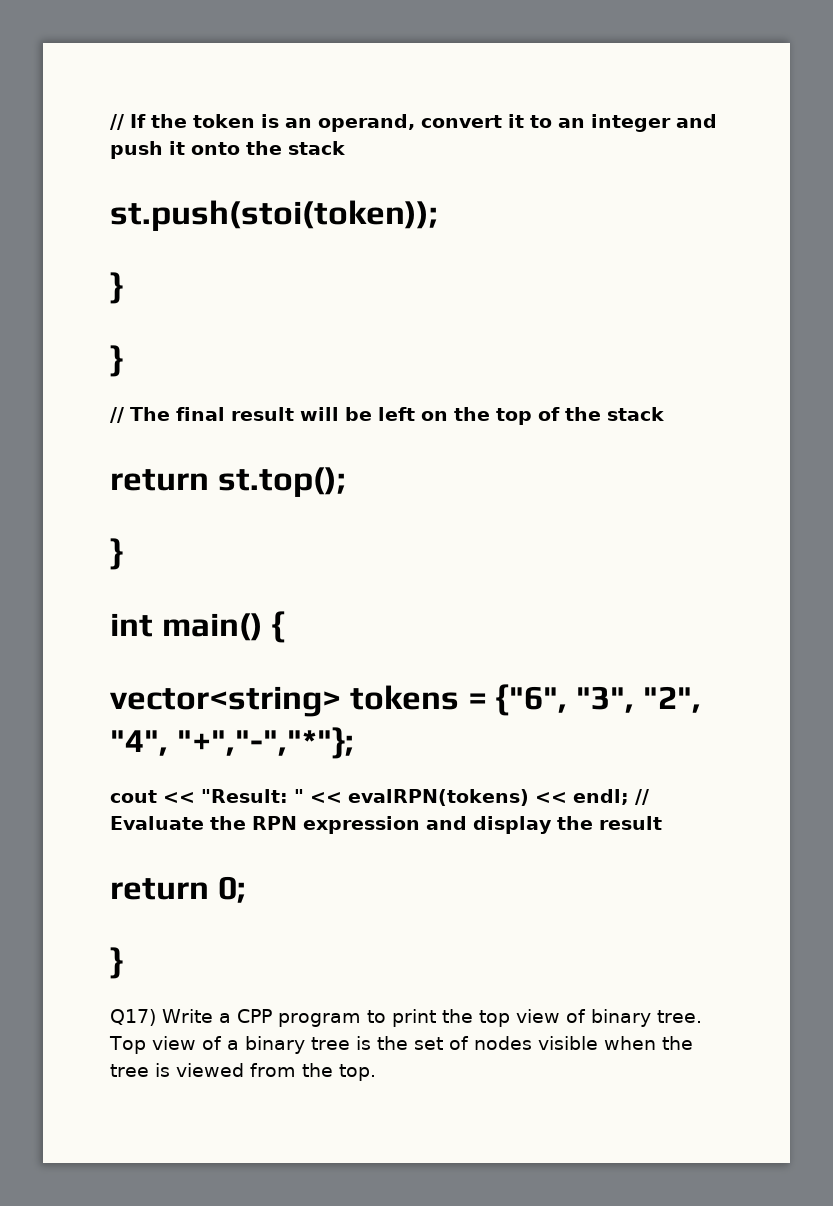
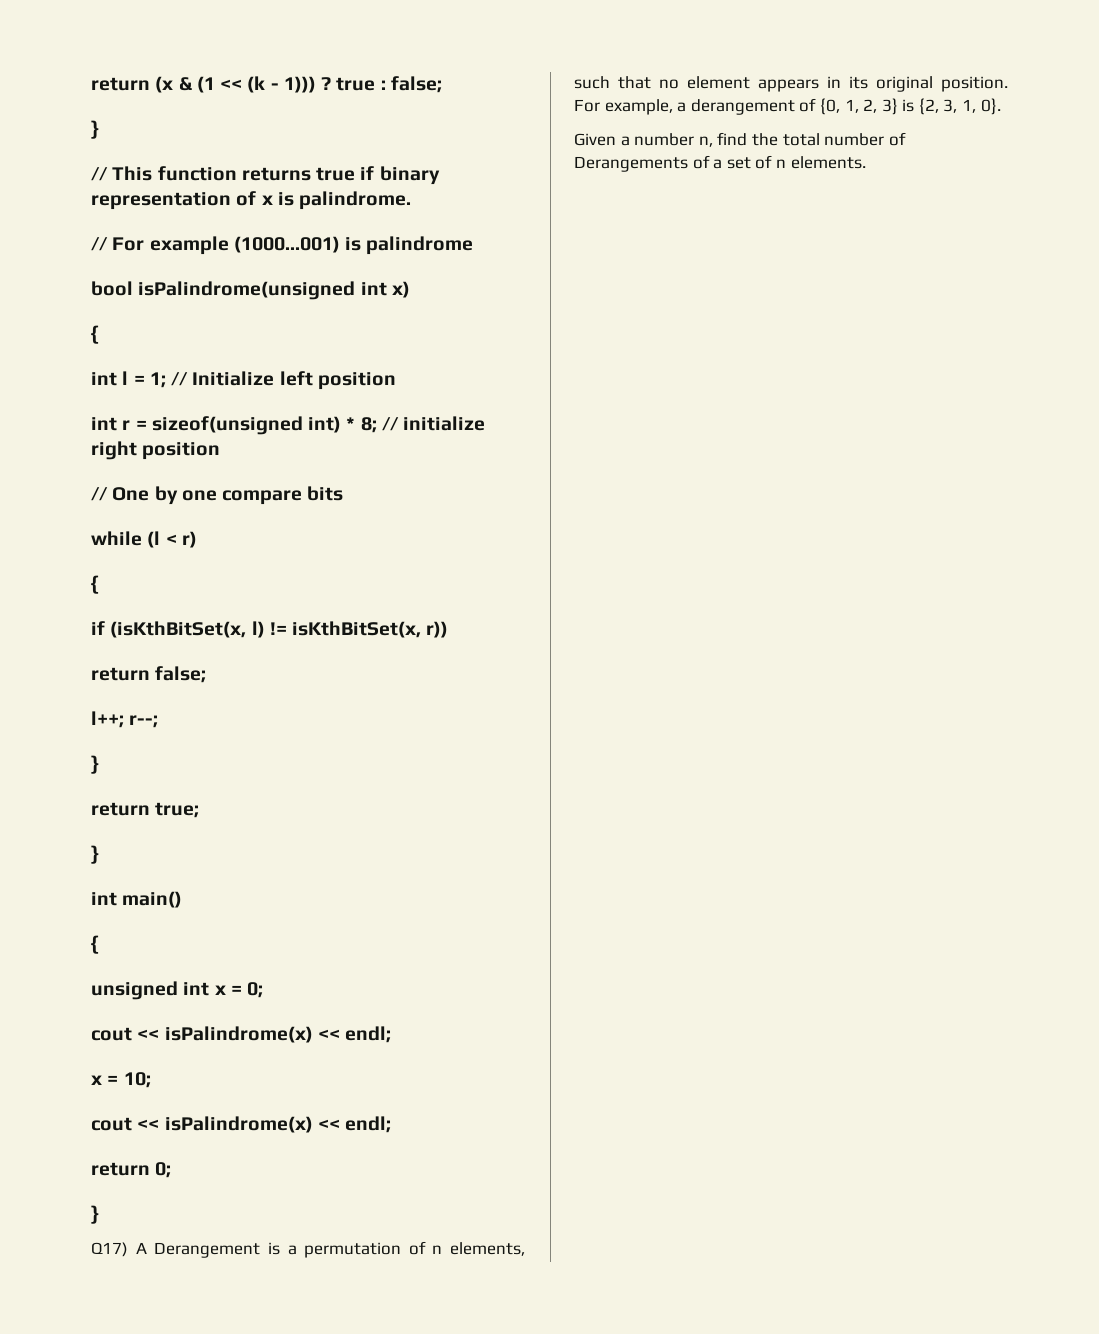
[110,114,717,132] [110,141,345,159] [110,200,438,231] [110,272,123,304] [110,345,123,377] [110,407,664,425] [110,467,347,497] // If the token is an operand, convert it to an integer and push it onto the stack // st.push(stoi(token)); // } // } // // The final result will be left on the top of the stack // return st.top(); -> [91,76,442,93] [91,120,99,139] [91,166,440,185] [91,191,412,210] [91,236,474,255] [91,281,410,300] [91,325,99,344] [91,371,396,390] [91,416,486,435] [91,441,221,460] [91,486,344,505] [91,531,197,548] [91,575,99,594] [91,621,449,638] [91,666,207,683] [91,711,159,728] [91,755,99,774] [91,802,200,818] return (x & (1 << (k - 1))) ? true : false; // } // // This function returns true if binary representation of x is palindrome. // // For example (1000...001) is palindrome // bool isPalindrome(unsigned int x) // { // int l = 1; // Initialize left position // int r = sizeof(unsigned int) * 8; // initialize right position // // One by one compare bits // while (l < r) // { // if (isKthBitSet(x, l) != isKthBitSet(x, r)) // return false; // l++; r--; // } // return true;
[272,611,286,643] [110,684,702,717] [110,727,355,759] [110,789,649,806] [110,816,662,834] [110,876,247,903] [110,947,123,979] [110,1009,702,1027] [109,1036,693,1054] [110,1063,376,1081] { // vector<string> tokens = {"6", "3", "2", "4", "+","-","*"}; // cout << "Result: " << evalRPN(tokens) << endl; // Evaluate the RPN expression and display the result // return 0; // } // Q17) Write a CPP program to print the top view of binary tree. Top view of a binary tree is the set of nodes visible when the tree is viewed from the top. -> [91,935,99,954] [91,981,264,1000] [91,1026,392,1043] [91,1072,151,1088] [91,1116,392,1133] [91,1162,172,1178] [91,1205,99,1224] [91,1241,525,1258] [574,76,1008,92] [574,98,1001,115] [574,132,906,147] [574,155,866,172] // { // unsigned int x = 0; // cout << isPalindrome(x) << endl; // x = 10; // cout << isPalindrome(x) << endl; // return 0; // } // Q17) A Derangement is a permutation of n elements, such that no element appears in its original position. For example, a derangement of {0, 1, 2, 3} is {2, 3, 1, 0}. // Given a number n, find the total number of Derangements of a set of n elements.

